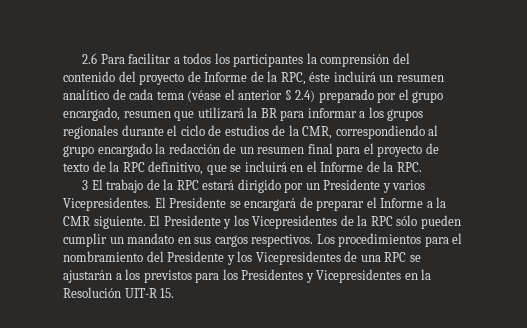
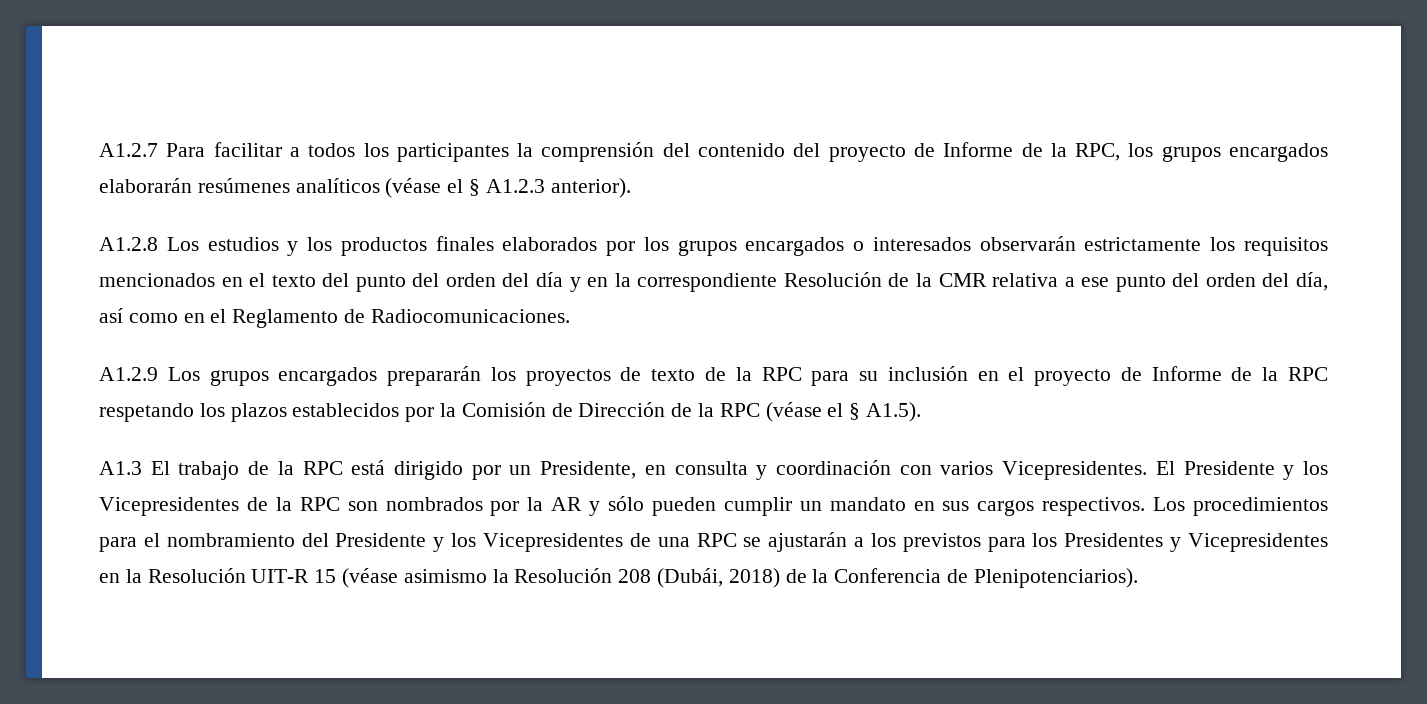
[82,53,98,64] 2.6 -> [99,143,158,157] A1.2.7
[309,71,444,82] [63,89,444,103] [63,107,424,121] [63,125,439,139] [63,143,423,157] éste incluirá un resumen analítico de cada tema (véase el anterior § 2.4) preparado por el grupo encargado, resumen que utilizará la BR para informar a los grupos regionales durante el ciclo de estudios de la CMR, correspondiendo al grupo encargado la redacción de un resumen final para el proyecto -> [1128,143,1328,162] [99,178,631,198] [99,236,1328,256] [99,272,1328,292] [99,308,570,328] [99,366,611,386] los grupos encargados elaborarán resúmenes analíticos (véase el § A1.2.3 anterior). // A1.2.8 Los estudios y los productos finales elaborados por los grupos encargados o interesados observarán estrictamente los requisitos mencionados en el texto del punto del orden del día y en la correspondiente Resolución de la CMR relativa a ese punto del orden del día, así como en el Reglamento de Radiocomunicaciones. // A1.2.9 Los grupos encargados prepararán los proyectos
[148,161,422,175] [82,180,89,190] definitivo, que se incluirá en el Informe de la RPC. // 3 -> [811,366,1328,386] [99,402,922,422] [99,461,142,475] para su inclusión en el proyecto de Informe de la RPC respetando los plazos establecidos por la Comisión de Dirección de la RPC (véase el § A1.5). // A1.3
[202,180,235,190] estará -> [351,460,386,475] está
[323,179,426,193] [63,197,447,211] [63,216,146,229] Presidente y varios Vicepresidentes. El Presidente se encargará de preparar el Informe a la CMR siguiente. -> [540,460,1148,480] Presidente, en consulta y coordinación con varios Vicepresidentes.
(393, 221) none -> [347,497,601,516] son nombrados por la AR y
[160,288,175,298] 15. -> [314,568,1138,588] 15 (véase asimismo la Resolución 208 (Dubái, 2018) de la Conferencia de Plenipotenciarios).

